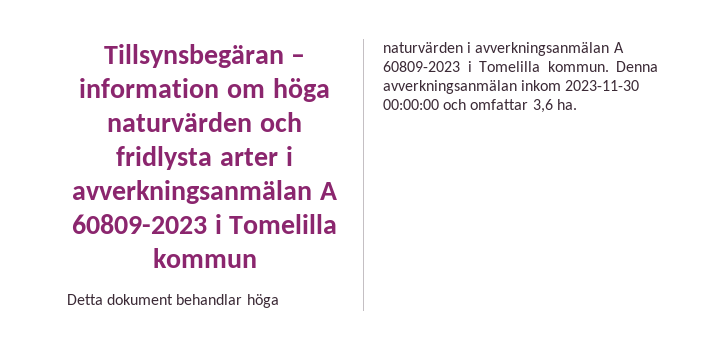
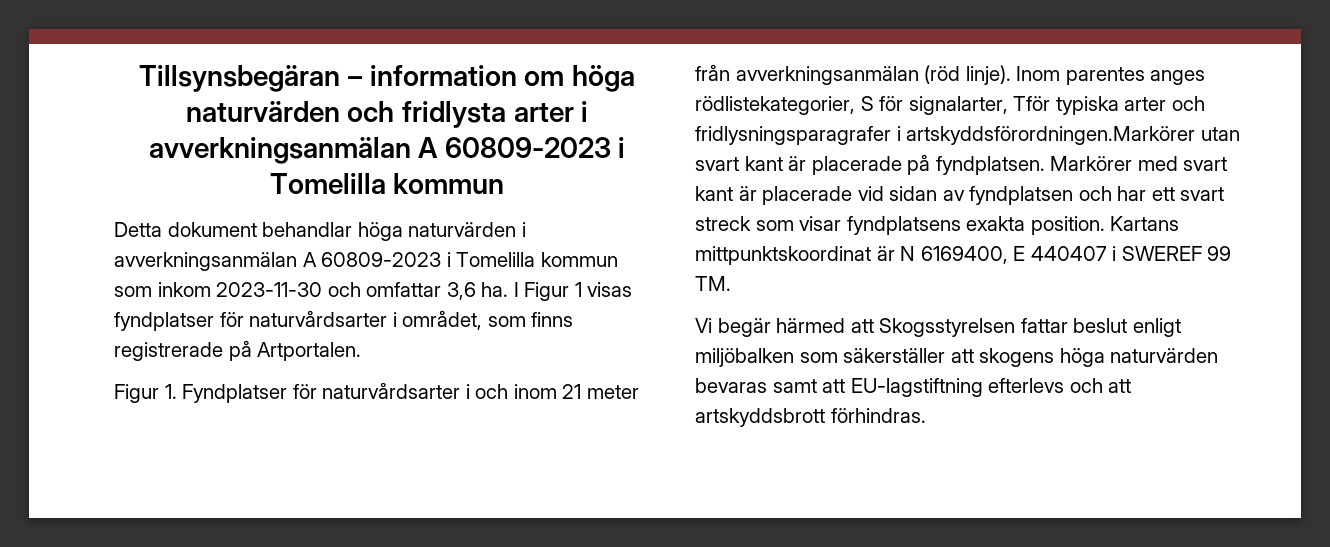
[547,61,658,72] [383,80,517,94] kommun. Denna avverkningsanmälan -> [540,252,618,267] [114,286,152,297] kommun som
[383,99,439,110] 00:00:00 -> (323, 289) none
(577, 104) none -> [513,282,633,301] [114,310,574,331] [114,340,362,361] [114,382,639,403] [695,64,1206,85] [695,96,1205,115] [695,126,1240,145] [695,154,1228,175] [695,186,1225,205] [695,216,1180,235] [695,246,1232,265] [695,276,731,291] [695,318,1181,337] [695,348,1219,367] [695,378,1132,397] [695,408,926,427] I Figur 1 visas fyndplatser för naturvårdsarter i området, som finns registrerade på Artportalen. // Figur 1. Fyndplatser för naturvårdsarter i och inom 21 meter från avverkningsanmälan (röd linje). Inom parentes anges rödlistekategorier, S för signalarter, Tför typiska arter och fridlysningsparagrafer i artskyddsförordningen.Markörer utan svart kant är placerade på fyndplatsen. Markörer med svart kant är placerade vid sidan av fyndplatsen och har ett svart streck som visar fyndplatsens exakta position. Kartans mittpunktskoordinat är N 6169400, E 440407 i SWEREF 99 TM. // Vi begär härmed att Skogsstyrelsen fattar beslut enligt miljöbalken som säkerställer att skogens höga naturvärden bevaras samt att EU-lagstiftning efterlevs och att artskyddsbrott förhindras.

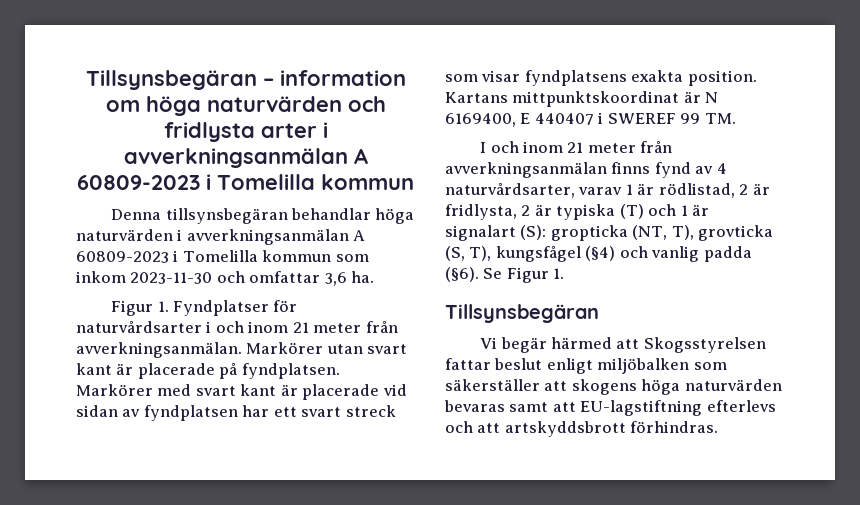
[114,222,257,237] Detta dokument -> [111,208,288,224] Denna tillsynsbegäran
[513,282,633,301] [114,310,574,331] [114,340,362,361] I Figur 1 visas fyndplatser för naturvårdsarter i området, som finns registrerade på Artportalen. -> (375, 277) none
[735,65,1206,85] [695,96,1205,115] [695,126,1196,145] avverkningsanmälan (röd linje). Inom parentes anges rödlistekategorier, S för signalarter, Tför typiska arter och fridlysningsparagrafer i artskyddsförordningen.Markörer -> [76,342,324,358] avverkningsanmälan. Markörer
[1078,186,1112,201] och -> (238, 413) none
(731, 283) none -> [480,141,673,153] [445,162,727,178] [445,183,770,198] [445,204,710,220] [445,225,774,241] [445,246,752,262] [445,267,565,283] [445,304,599,323] // I och inom 21 meter från avverkningsanmälan finns fynd av 4 naturvårdsarter, varav 1 är rödlistad, 2 är fridlysta, 2 är typiska (T) och 1 är signalart (S): gropticka (NT, T), grovticka (S, T), kungsfågel (§4) och vanlig padda (§6). Se Figur 1. // Tillsynsbegäran

